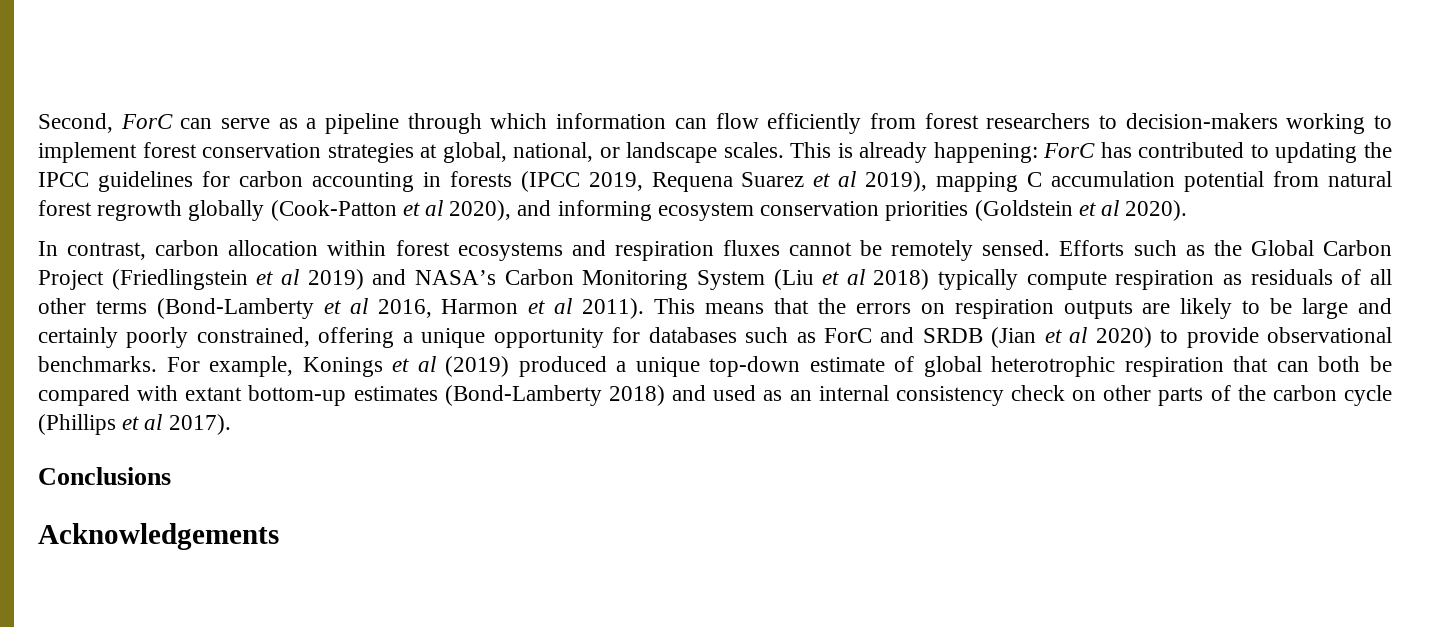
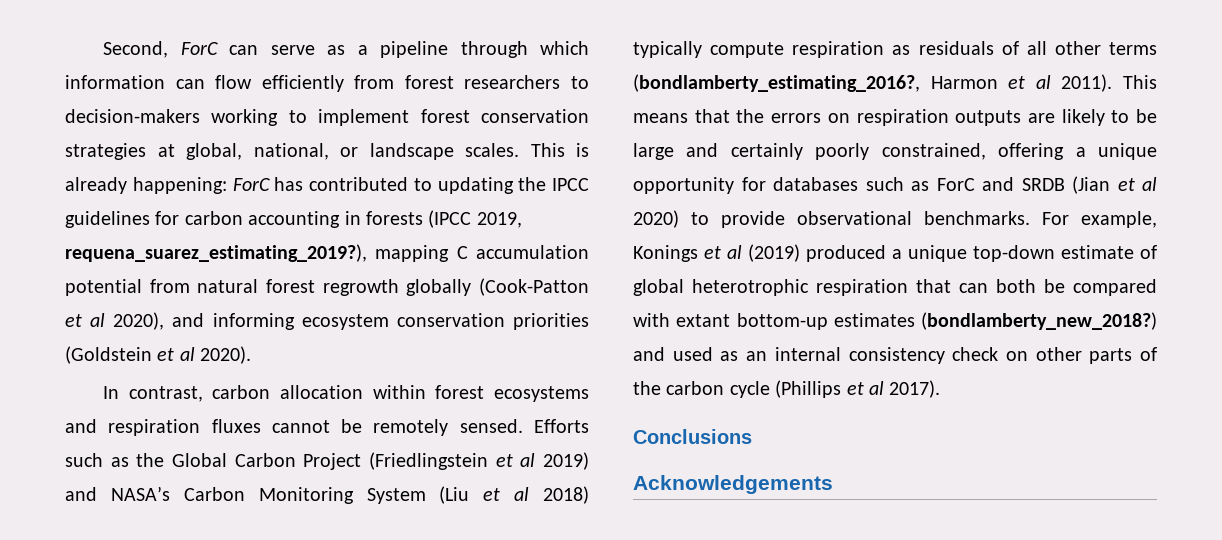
[651,171,928,192] Requena Suarez et al 2019), -> [65,244,367,262] requena_suarez_estimating_2019?),
[156,298,432,319] (Bond-Lamberty et al 2016, -> [633,74,920,92] (bondlamberty_estimating_2016?,
[444,385,665,406] (Bond-Lamberty 2018) -> [921,312,1157,330] (bondlamberty_new_2018?)

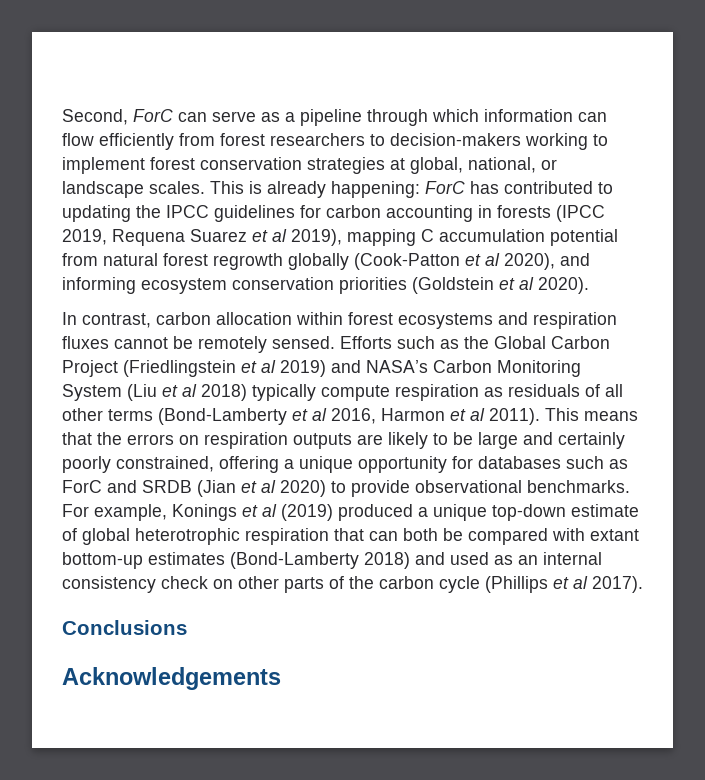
[65,244,367,262] requena_suarez_estimating_2019?), -> [112,229,342,246] Requena Suarez et al 2019),
[633,74,920,92] (bondlamberty_estimating_2016?, -> [158,408,376,425] (Bond-Lamberty et al 2016,
[921,312,1157,330] (bondlamberty_new_2018?) -> [230,552,410,569] (Bond-Lamberty 2018)

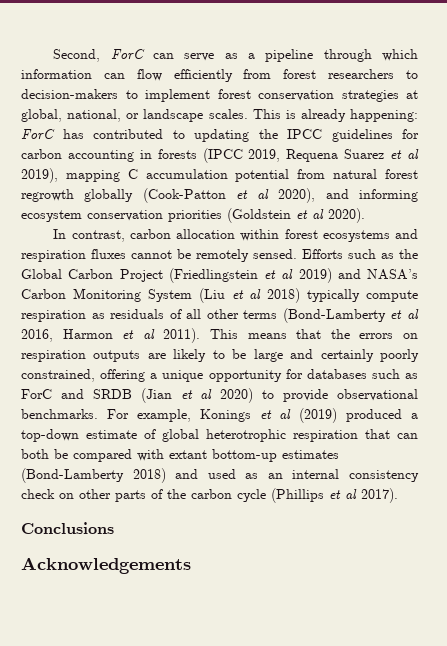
[525,133,588,150] working -> (118, 94) none
[433,504,487,521] unique -> (418, 416) none

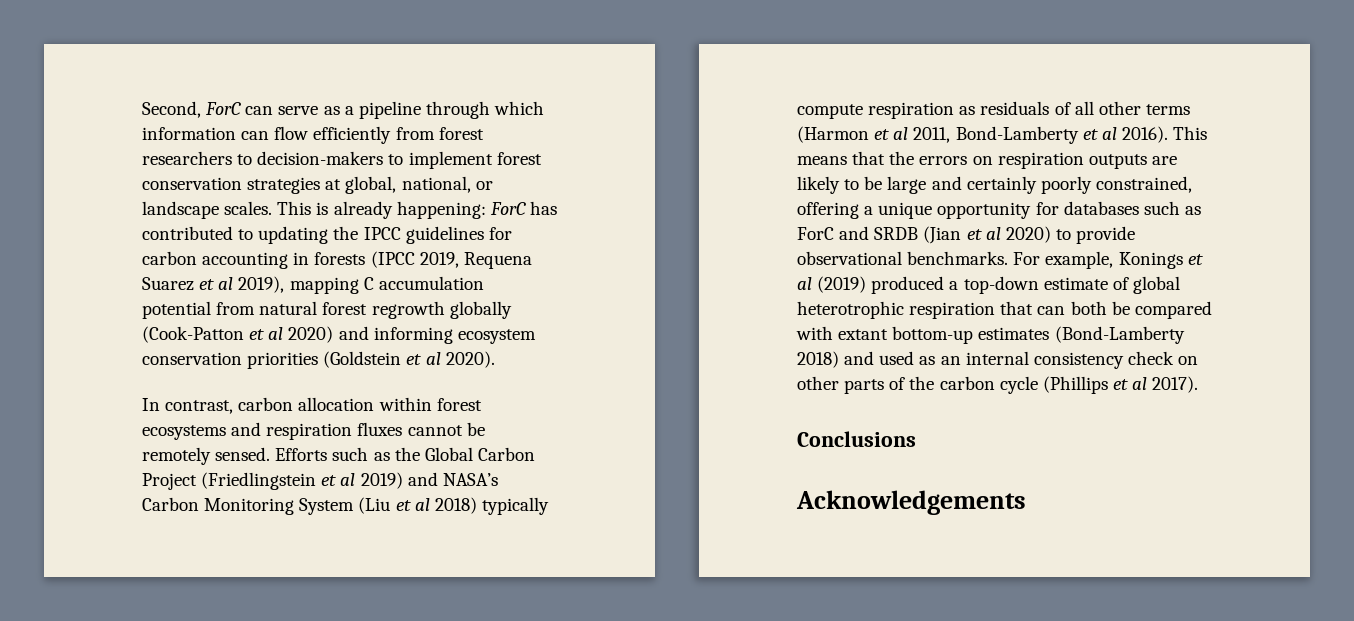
[278,188,316,203] 2020), -> [288,326,334,343] 2020)
[282,308,419,323] [21,328,201,343] (Bond-Lamberty et al 2016, Harmon et al 2011). -> [797,126,1168,144] (Harmon et al 2011, Bond-Lamberty et al 2016).

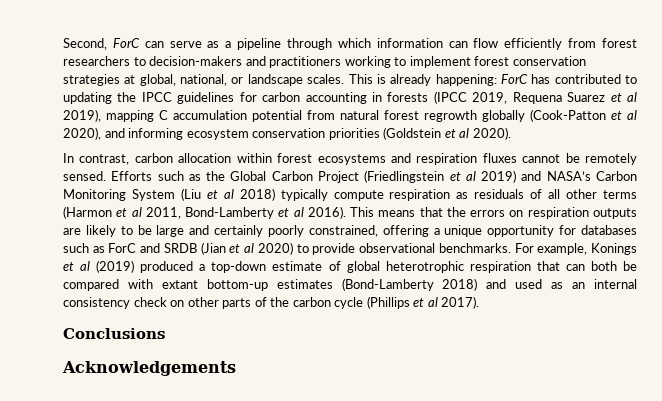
(384, 158) none -> [245,56,391,68] and practitioners working
[288,326,334,343] 2020) -> [63,127,101,140] 2020),

